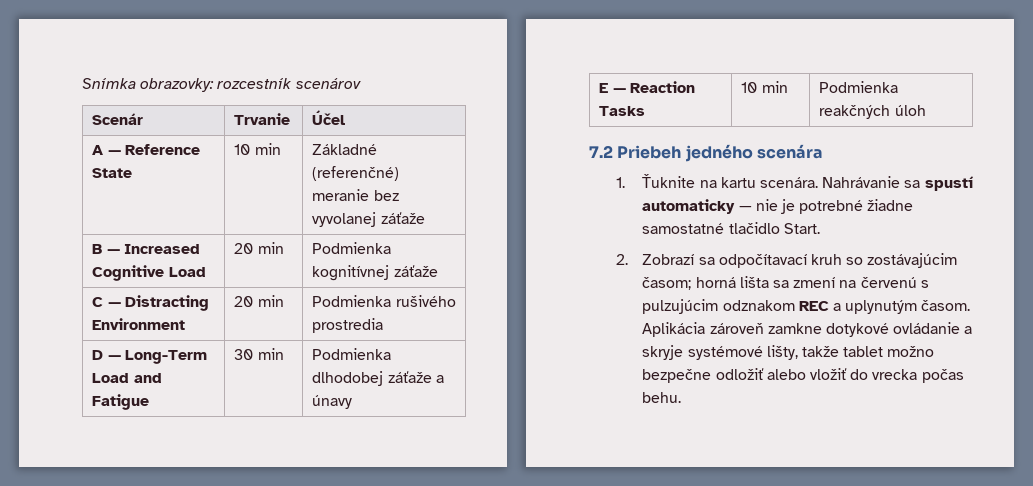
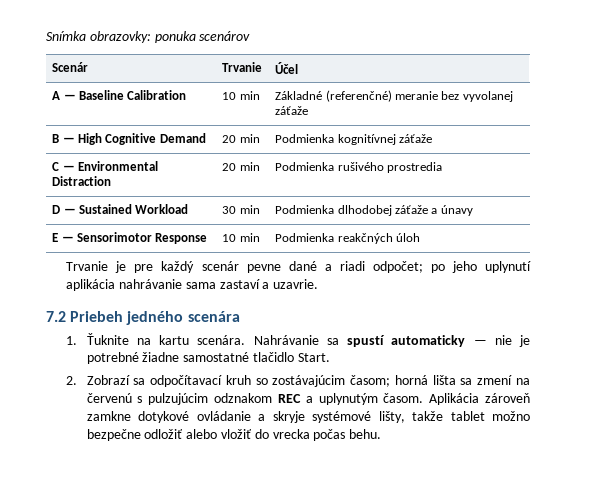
[217,78,292,89] rozcestník -> [154,31,196,43] ponuka
[124,144,200,155] [92,168,133,178] Reference State -> [78,90,187,100] Baseline Calibration
[123,244,200,254] [92,265,206,281] Increased Cognitive Load -> [77,133,206,145] High Cognitive Demand
[124,295,209,311] [92,318,186,330] Distracting Environment -> [77,161,158,171] [52,176,112,186] Environmental Distraction
[124,350,207,364] [92,373,162,383] [92,394,150,410] Long-Term Load and Fatigue -> [78,204,189,214] Sustained Workload
[629,81,695,93] [599,106,646,116] Reaction Tasks -> [76,232,208,244] Sensorimotor Response
(926, 110) none -> [66,261,532,273] [66,279,319,291] // Trvanie je pre každý scenár pevne dané a riadi odpočet; po jeho uplynutí aplikácia nahrávanie sama zastaví a uzavrie.

